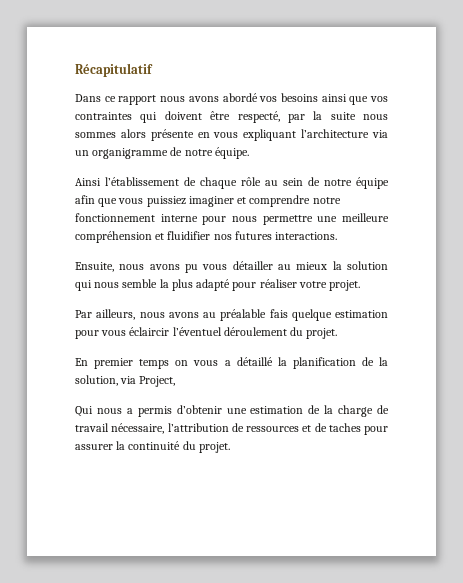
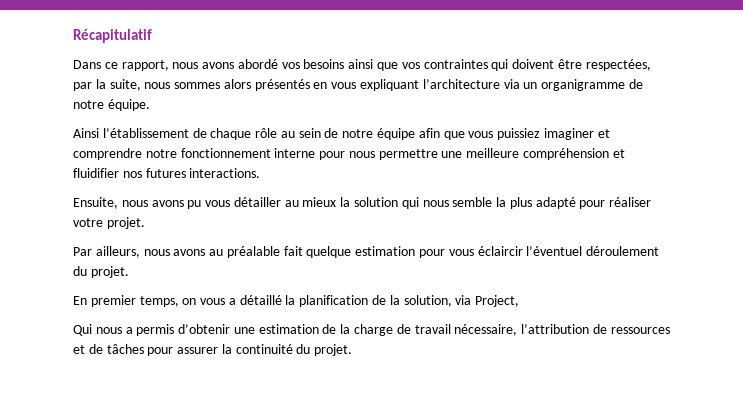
[118,95,157,105] rapport -> [121,60,169,71] rapport,
[237,111,280,123] respecté, -> [585,59,651,71] respectées,
[330,112,356,120] suite -> [109,79,141,91] suite,
[150,129,194,141] présente -> [254,79,310,91] présentés
[269,309,288,318] fais -> [283,246,303,256] fait
[139,359,170,369] temps -> [139,296,179,307] temps,
[328,423,361,432] taches -> [106,344,144,354] tâches

